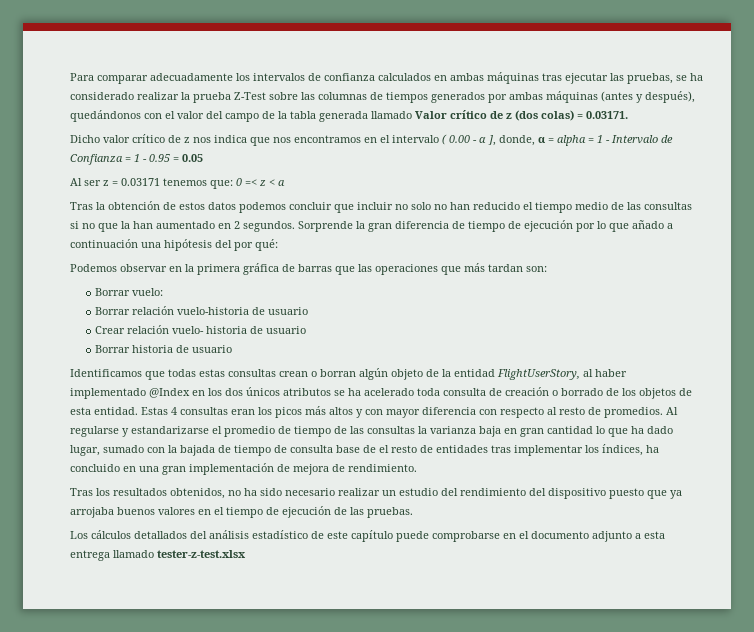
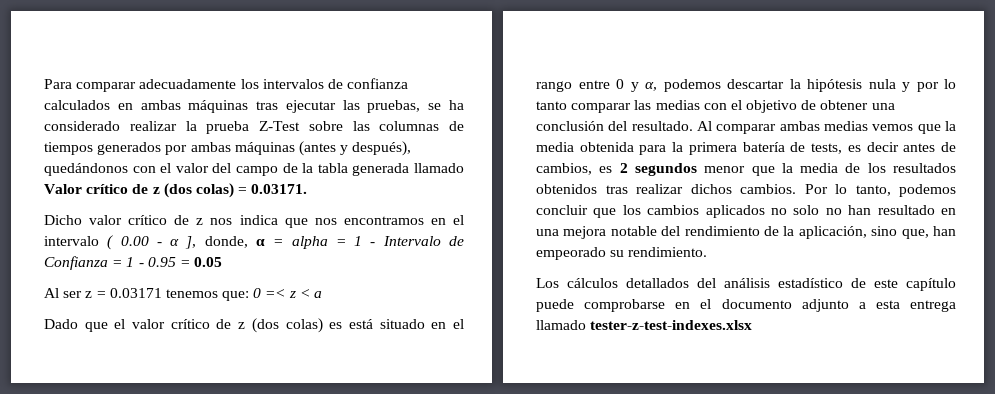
[70,201,692,213] [70,220,673,232] [70,239,278,251] [70,263,547,275] [95,288,164,296] [95,306,309,315] [95,325,307,334] [95,345,233,353] [70,368,627,380] [70,387,692,399] [70,406,678,418] [70,426,673,437] [70,444,659,456] [70,463,417,475] [70,488,682,499] [70,506,413,518] Tras la obtención de estos datos podemos concluir que incluir no solo no han reducido el tiempo medio de las consultas si no que la han aumentado en 2 segundos. Sorprende la gran diferencia de tiempo de ejecución por lo que añado a continuación una hipótesis del por qué: // Podemos observar en la primera gráfica de barras que las operaciones que más tardan son: // Borrar vuelo: // Borrar relación vuelo-historia de usuario // Crear relación vuelo- historia de usuario // Borrar historia de usuario // Identificamos que todas estas consultas crean o borran algún objeto de la entidad FlightUserStory, al haber implementado @Index en los dos únicos atributos se ha acelerado toda consulta de creación o borrado de los objetos de esta entidad. Estas 4 consultas eran los picos más altos y con mayor diferencia con respecto al resto de promedios. Al regularse y estandarizarse el promedio de tiempo de las consultas la varianza baja en gran cantidad lo que ha dado lugar, sumado con la bajada de tiempo de consulta base de el resto de entidades tras implementar los índices, ha concluido en una gran implementación de mejora de rendimiento. // Tras los resultados obtenidos, no ha sido necesario realizar un estudio del rendimiento del dispositivo puesto que ya arrojaba buenos valores en el tiempo de ejecución de las pruebas. -> [44,318,464,333] [536,79,956,92] [536,100,895,113] [536,121,956,134] [536,142,956,155] [536,163,956,176] [536,184,956,197] [536,205,956,218] [536,226,956,239] [536,247,708,260] Dado que el valor crítico de z (dos colas) es está situado en el rango entre 0 y α, podemos descartar la hipótesis nula y por lo tanto comparar las medias con el objetivo de obtener una conclusión del resultado. Al comparar ambas medias vemos que la media obtenida para la primera batería de tests, es decir antes de cambios, es 2 segundos menor que la media de los resultados obtenidos tras realizar dichos cambios. Por lo tanto, podemos concluir que los cambios aplicados no solo no han resultado en una mejora notable del rendimiento de la aplicación, sino que, han empeorado su rendimiento.
[157,550,246,558] tester-z-test.xlsx -> [590,320,753,330] tester-z-test-indexes.xlsx

